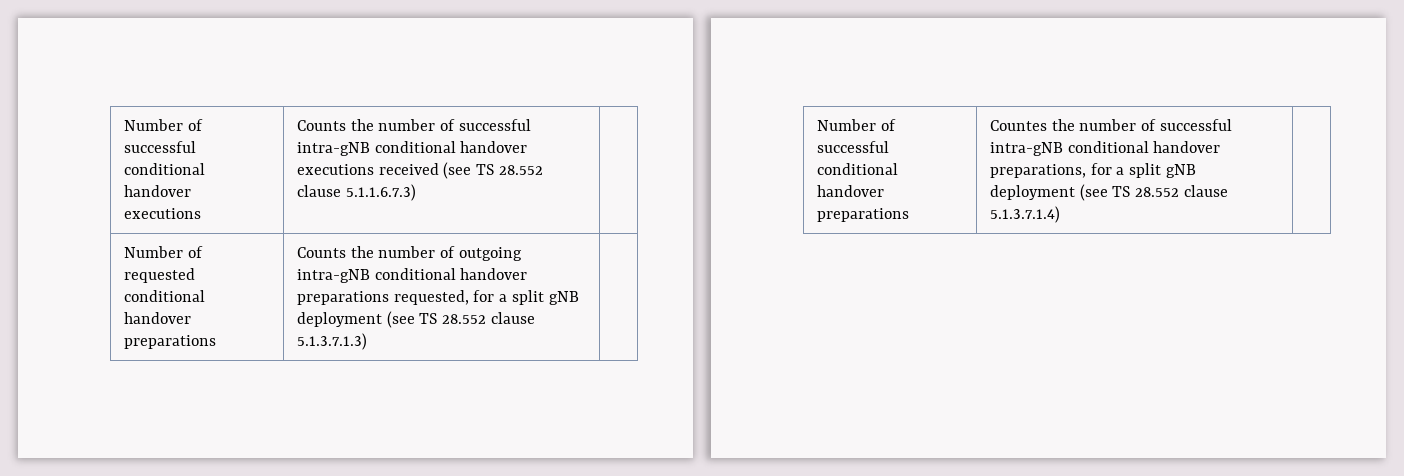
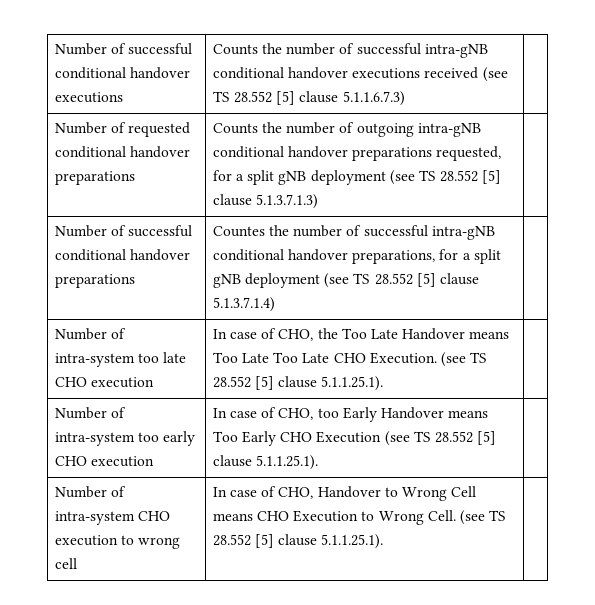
(544, 170) none -> [276,91,296,105] [5]
(487, 319) none -> [482,170,502,184] [5]
(1180, 192) none -> [416,273,436,287] [5]
(1060, 214) none -> [54,328,126,340] [54,352,187,367] [54,377,154,388] [212,328,510,341] [212,352,488,367] [212,376,384,391] [54,407,126,419] [54,431,196,446] [54,456,154,467] [212,407,489,422] [212,431,497,446] [212,455,318,470] [54,486,126,498] [54,511,170,525] [54,535,181,549] [54,558,77,569] [212,486,477,501] [212,510,507,525] [212,534,384,549] // Number of intra-system too late CHO execution | In case of CHO, the Too Late Handover means Too Late Too Late CHO Execution. (see TS 28.552 [5] clause 5.1.1.25.1). | // Number of intra-system too early CHO execution | In case of CHO, too Early Handover means Too Early CHO Execution (see TS 28.552 [5] clause 5.1.1.25.1). | // Number of intra-system CHO execution to wrong cell | In case of CHO, Handover to Wrong Cell means CHO Execution to Wrong Cell. (see TS 28.552 [5] clause 5.1.1.25.1). |

